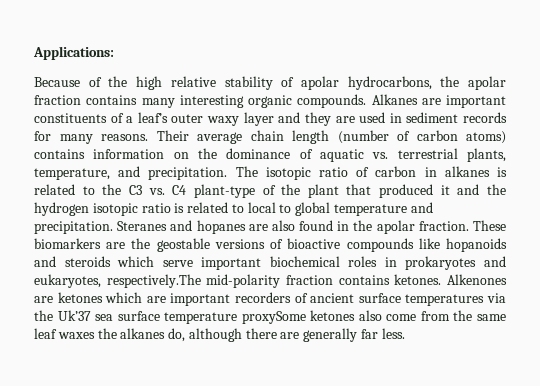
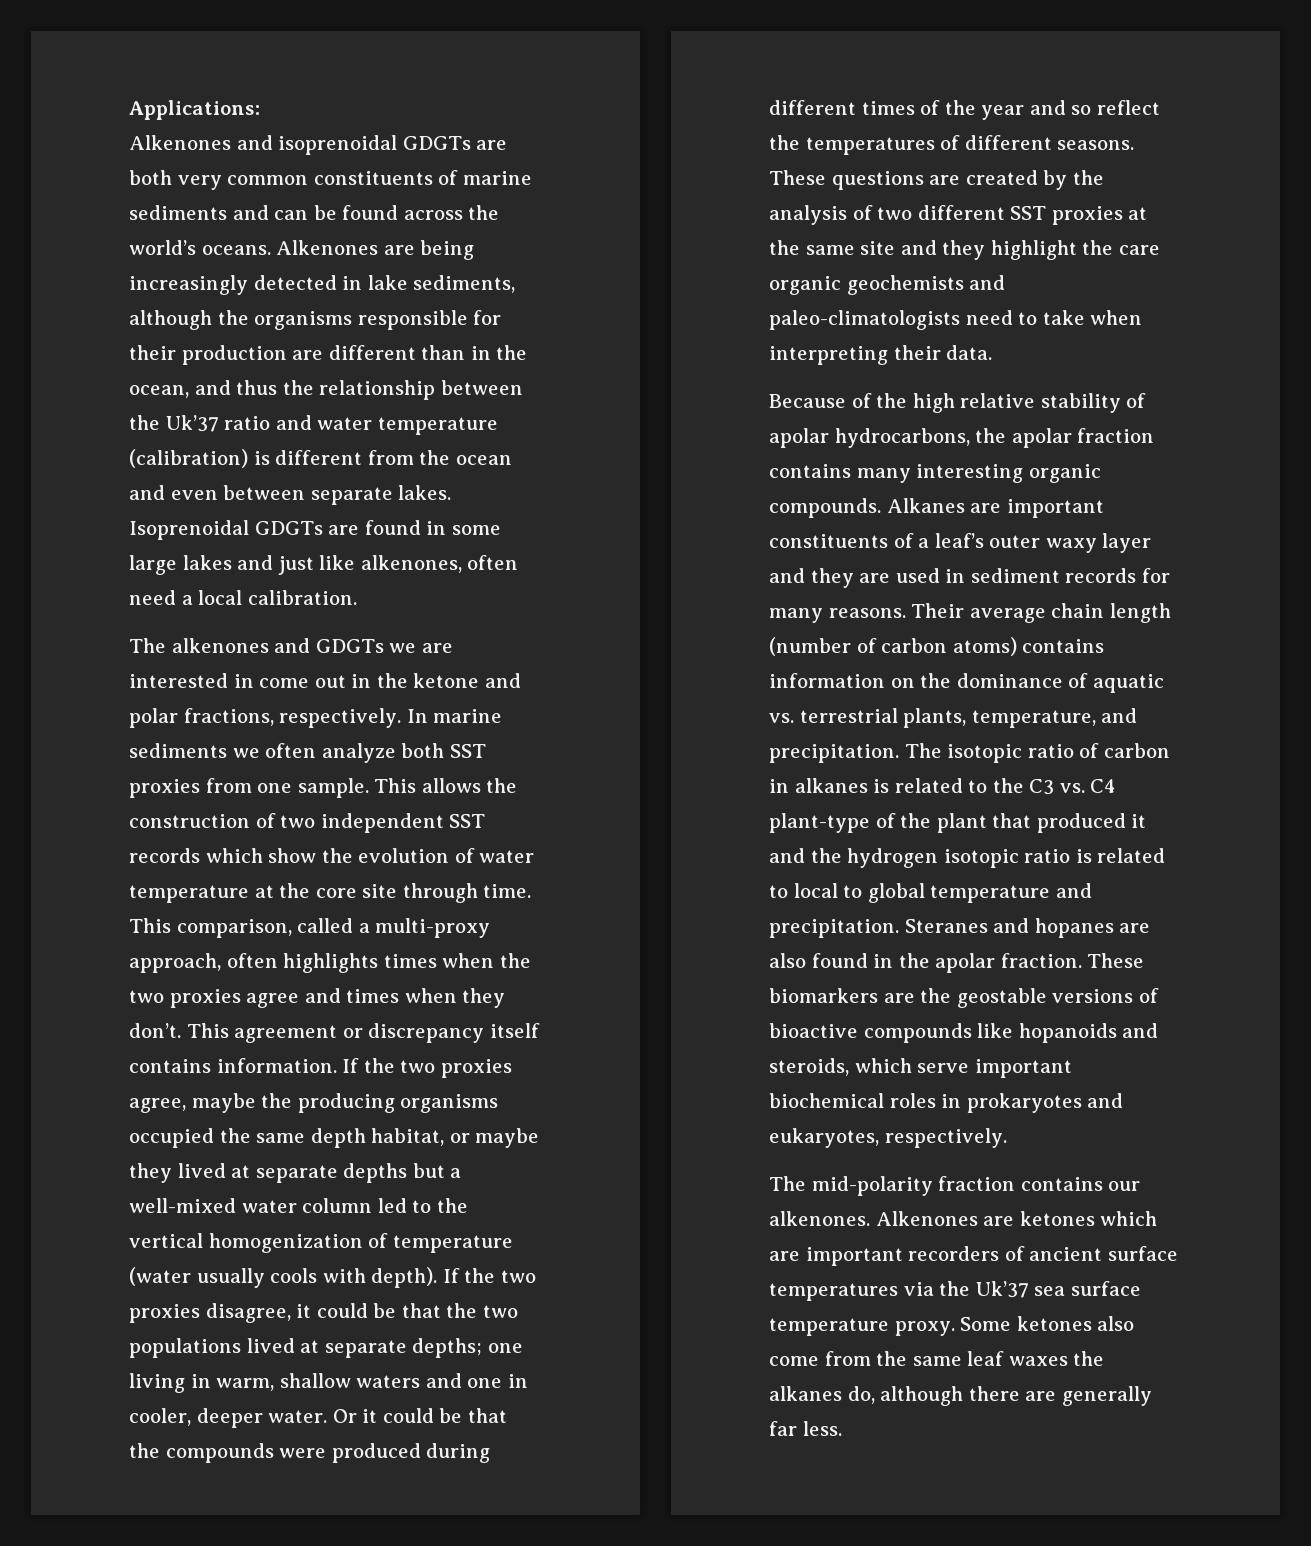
(114, 53) none -> [129,135,508,155] [129,170,532,190] [129,205,500,220] [129,240,475,260] [129,275,516,295] [129,310,502,330] [129,345,528,365] [129,380,523,400] [129,415,498,435] [129,449,512,468] [129,485,452,505] [129,520,501,540] [129,555,519,575] [129,590,357,605] [129,638,453,653] [129,673,521,688] [129,708,503,728] [129,743,486,763] [129,778,518,798] [129,813,486,833] [129,848,535,863] [129,883,532,903] [129,918,491,938] [129,953,531,973] [129,988,506,1008] [129,1023,540,1043] [129,1058,512,1078] [129,1093,499,1113] [129,1128,540,1148] [129,1163,462,1183] [129,1198,468,1213] [129,1233,513,1253] [129,1267,536,1288] [129,1303,518,1323] [129,1338,523,1358] [129,1373,528,1393] [129,1408,507,1428] [129,1443,491,1463] [769,100,1160,120] [769,135,1135,155] [769,170,1104,190] [769,205,1148,225] [769,240,1160,260] [769,275,1006,295] [769,310,1143,330] [769,345,993,365] // Alkenones and isoprenoidal GDGTs are both very common constituents of marine sediments and can be found across the world’s oceans. Alkenones are being increasingly detected in lake sediments, although the organisms responsible for their production are different than in the ocean, and thus the relationship between the Uk’37 ratio and water temperature (calibration) is different from the ocean and even between separate lakes. Isoprenoidal GDGTs are found in some large lakes and just like alkenones, often need a local calibration. // The alkenones and GDGTs we are interested in come out in the ketone and polar fractions, respectively. In marine sediments we often analyze both SST proxies from one sample. This allows the construction of two independent SST records which show the evolution of water temperature at the core site through time. This comparison, called a multi-proxy approach, often highlights times when the two proxies agree and times when they don’t. This agreement or discrepancy itself contains information. If the two proxies agree, maybe the producing organisms occupied the same depth habitat, or maybe they lived at separate depths but a well-mixed water column led to the vertical homogenization of temperature (water usually cools with depth). If the two proxies disagree, it could be that the two populations lived at separate depths; one living in warm, shallow waters and one in cooler, deeper water. Or it could be that the compounds were produced during different times of the year and so reflect the temperatures of different seasons. These questions are created by the analysis of two different SST proxies at the same site and they highlight the care organic geochemists and paleo-climatologists need to take when interpreting their data.
[64,256,111,267] steroids -> [769,1058,849,1076] steroids,
[106,274,201,288] respectively.The -> [884,1128,1007,1148] [769,1176,806,1191] respectively. // The
[394,274,442,285] ketones. -> [1108,1181,1141,1191] [769,1211,870,1226] our alkenones.
[241,311,306,324] proxySome -> [894,1317,1012,1336] proxy. Some

